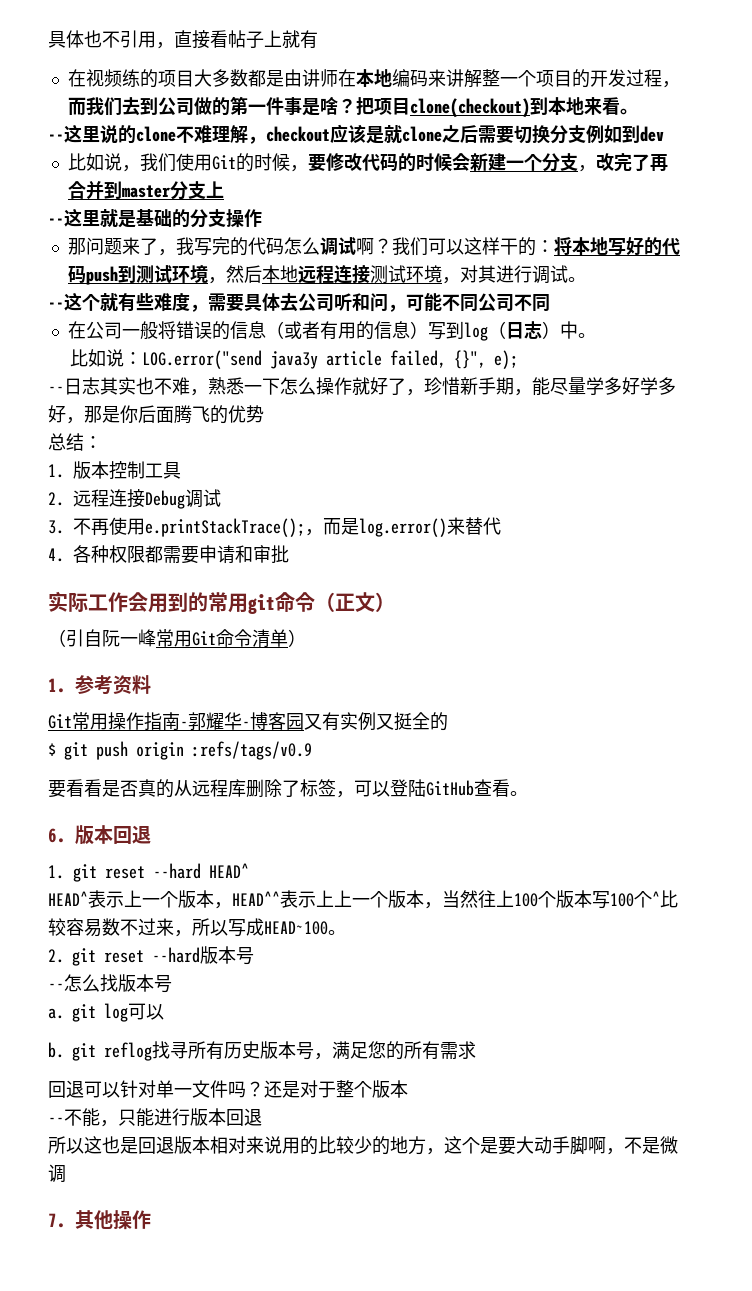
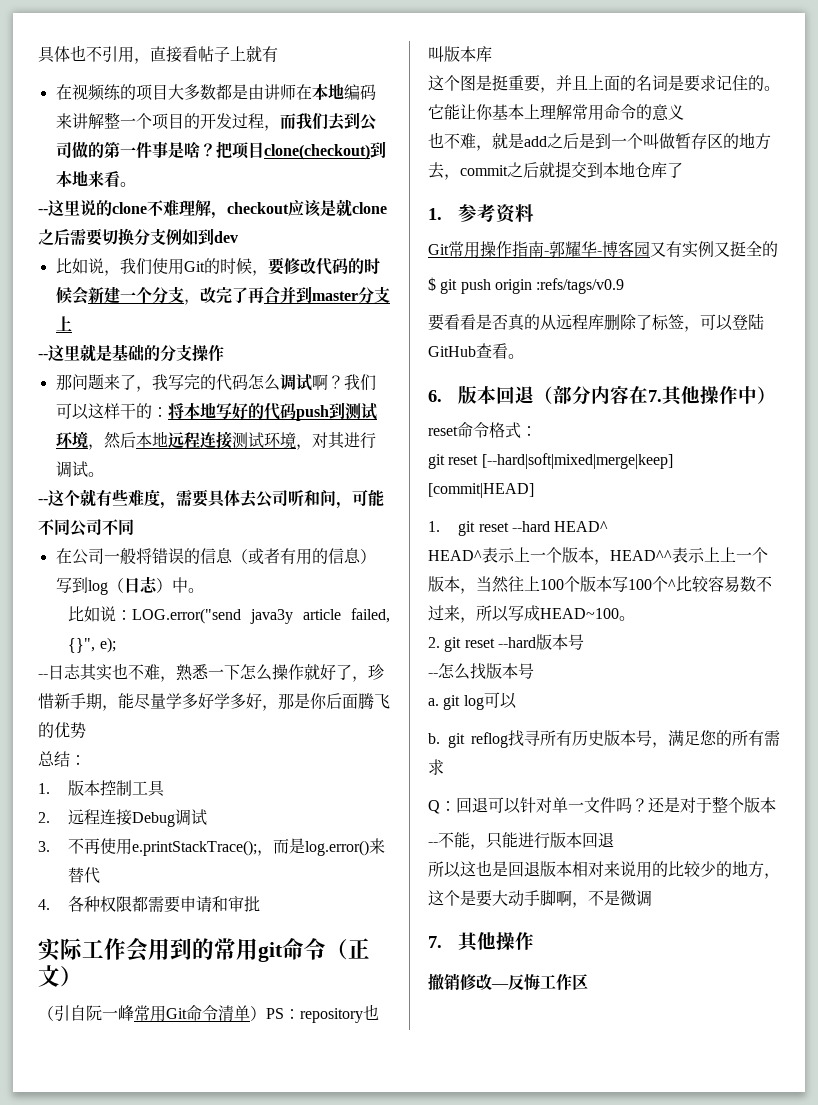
(306, 638) none -> [266,1004,379,1023] [428,46,492,62] [428,75,780,93] [428,104,684,121] [428,132,771,151] [428,161,683,180] PS：repository也叫版本库 // 这个图是挺重要，并且上面的名词是要求记住的。它能让你基本上理解常用命令的意义 // 也不难，就是add之后是到一个叫做暂存区的地方去，commit之后就提交到本地仓库了
(151, 834) none -> [534,385,777,406] [428,422,537,438] [428,453,673,469] [428,483,534,498] （部分内容在7.其他操作中） // reset命令格式： // git reset [--hard|soft|mixed|merge|keep] [commit|HEAD]
(476, 1050) none -> [428,800,456,814] Q：
(151, 1219) none -> [428,973,588,991] // 撤销修改—反悔工作区

